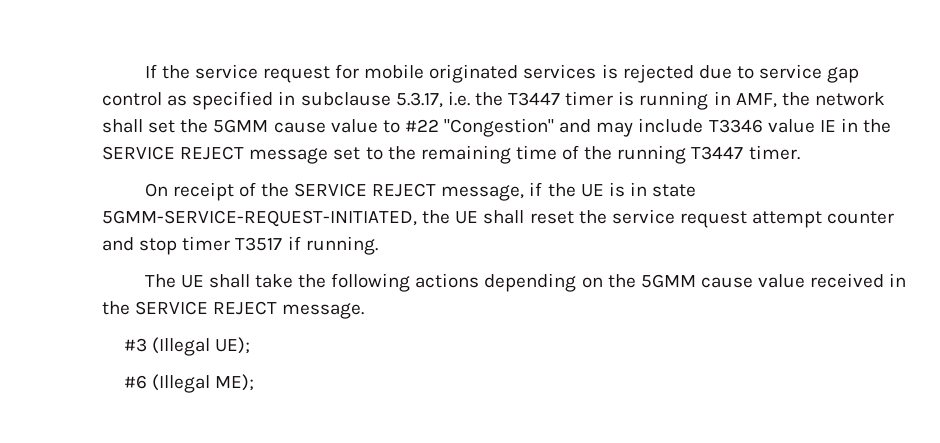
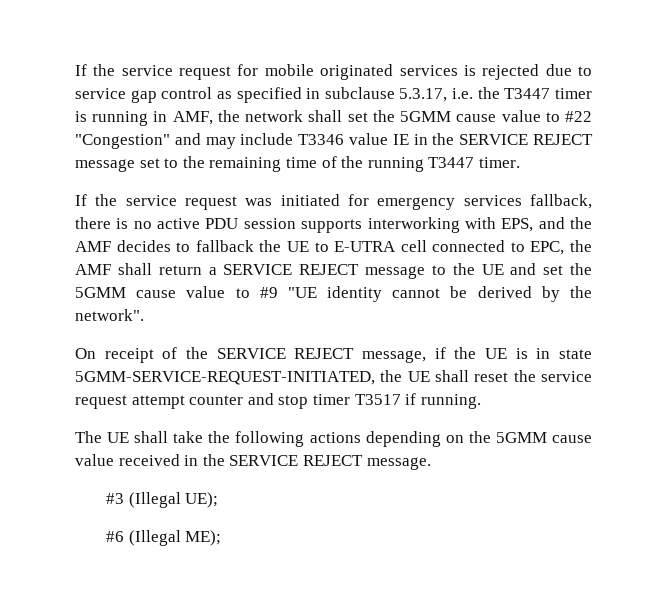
(800, 152) none -> [75,194,592,210] [75,217,592,233] [75,240,592,255] [75,263,592,279] [75,286,592,302] [75,309,144,321] // If the service request was initiated for emergency services fallback, there is no active PDU session supports interworking with EPS, and the AMF decides to fallback the UE to E-UTRA cell connected to EPC, the AMF shall return a SERVICE REJECT message to the UE and set the 5GMM cause value to #9 "UE identity cannot be derived by the network".

